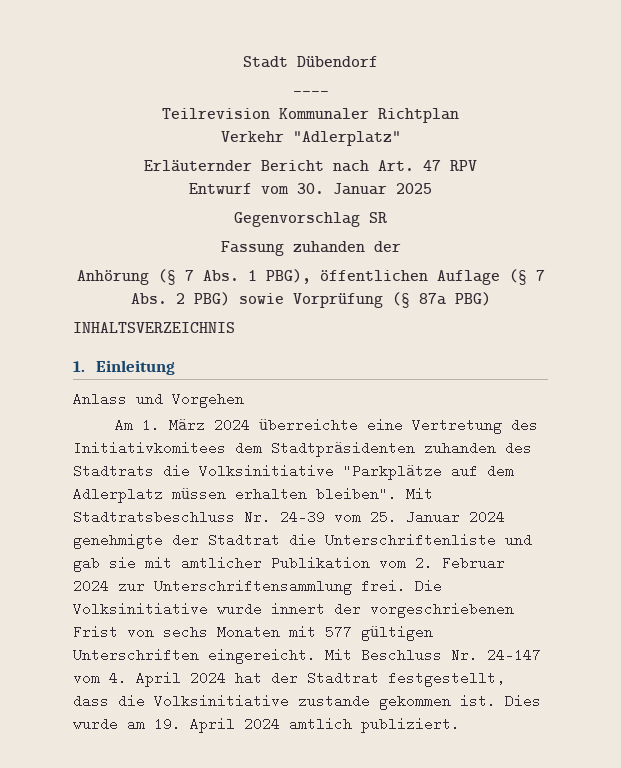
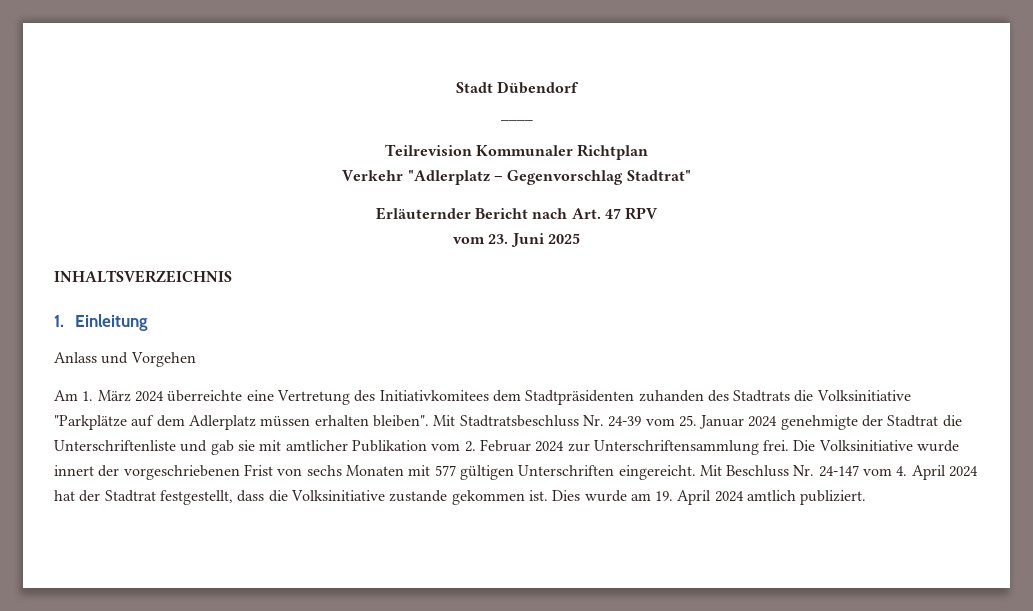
[292,131,401,146] "Adlerplatz" -> [407,170,691,185] "Adlerplatz – Gegenvorschlag Stadtrat"
[189,183,432,195] [234,212,387,227] [220,241,401,256] [76,269,545,285] [130,292,491,308] Entwurf vom 30. Januar 2025 // Gegenvorschlag SR // Fassung zuhanden der // Anhörung (§ 7 Abs. 1 PBG), öffentlichen Auflage (§ 7 Abs. 2 PBG) sowie Vorprüfung (§ 87a PBG) -> [453,233,580,247] vom 23. Juni 2025

